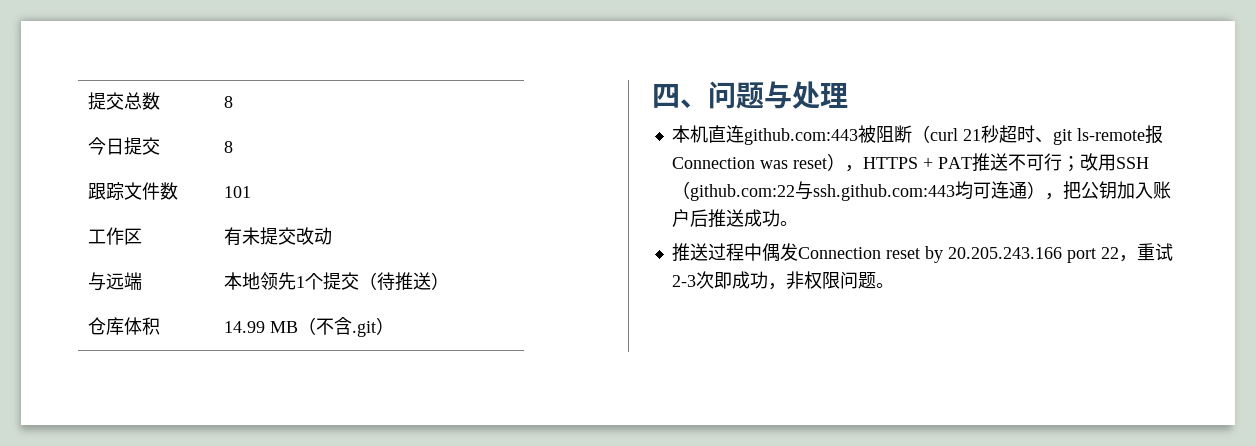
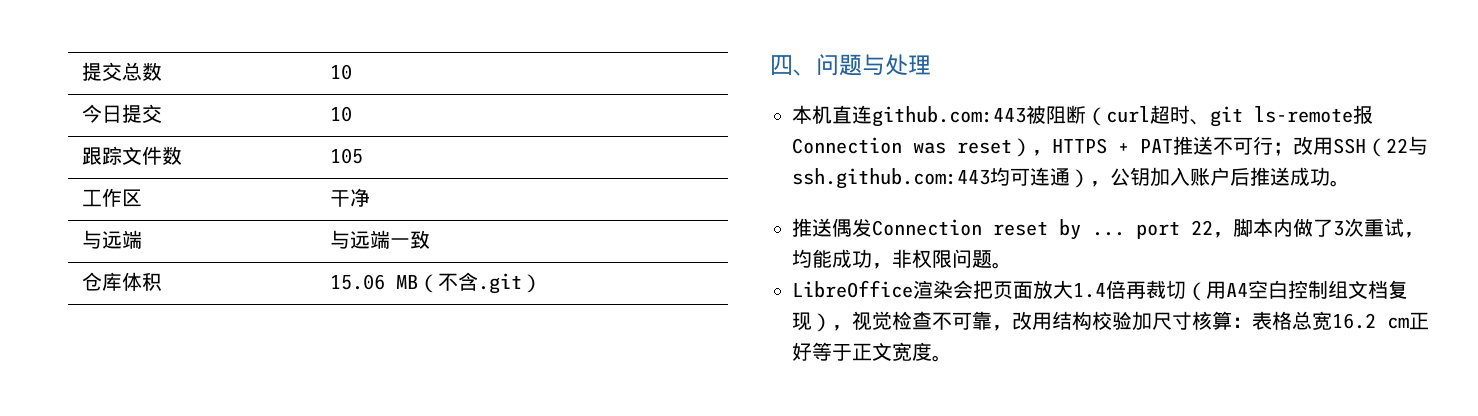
[224,96,234,108] 8 -> [329,64,352,80] 10
[224,141,234,153] 8 -> [329,106,352,122] 10
[224,186,252,198] 101 -> [329,148,363,164] 105
[224,227,333,246] 有未提交改动 -> [329,188,370,207] 干净
[224,272,450,291] 本地领先1个提交（待推送） -> [329,230,430,249] 与远端一致
[224,321,266,333] 14.99 -> [329,274,385,290] 15.06
[962,125,999,143] 21秒 -> (1150, 114) none
[689,184,795,201] github.com:22 -> [1386,138,1408,153] 22
[1062,181,1081,200] 把 -> (1110, 184) none
[707,243,762,261] 过程中 -> (832, 227) none
[947,247,1062,259] 20.205.243.166 -> [1092,232,1125,236] ...
[1136,243,1173,261] [671,271,732,289] 重试2-3次即 -> [1233,218,1424,238] [792,249,832,268] 脚本内做了3次重试，均能
(894, 285) none -> [792,280,1408,301] [792,311,1429,332] [792,342,952,362] // LibreOffice渲染会把页面放大1.4倍再裁切（用A4空白控制组文档复现），视觉检查不可靠，改用结构校验加尺寸核算：表格总宽16.2 cm正好等于正文宽度。

